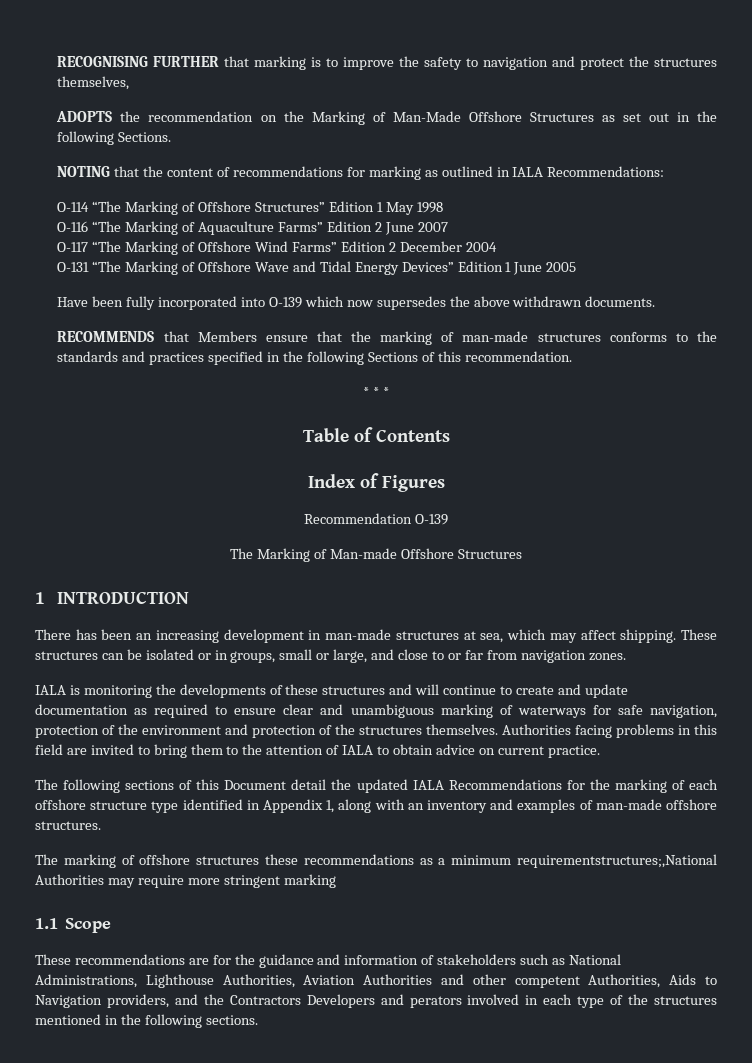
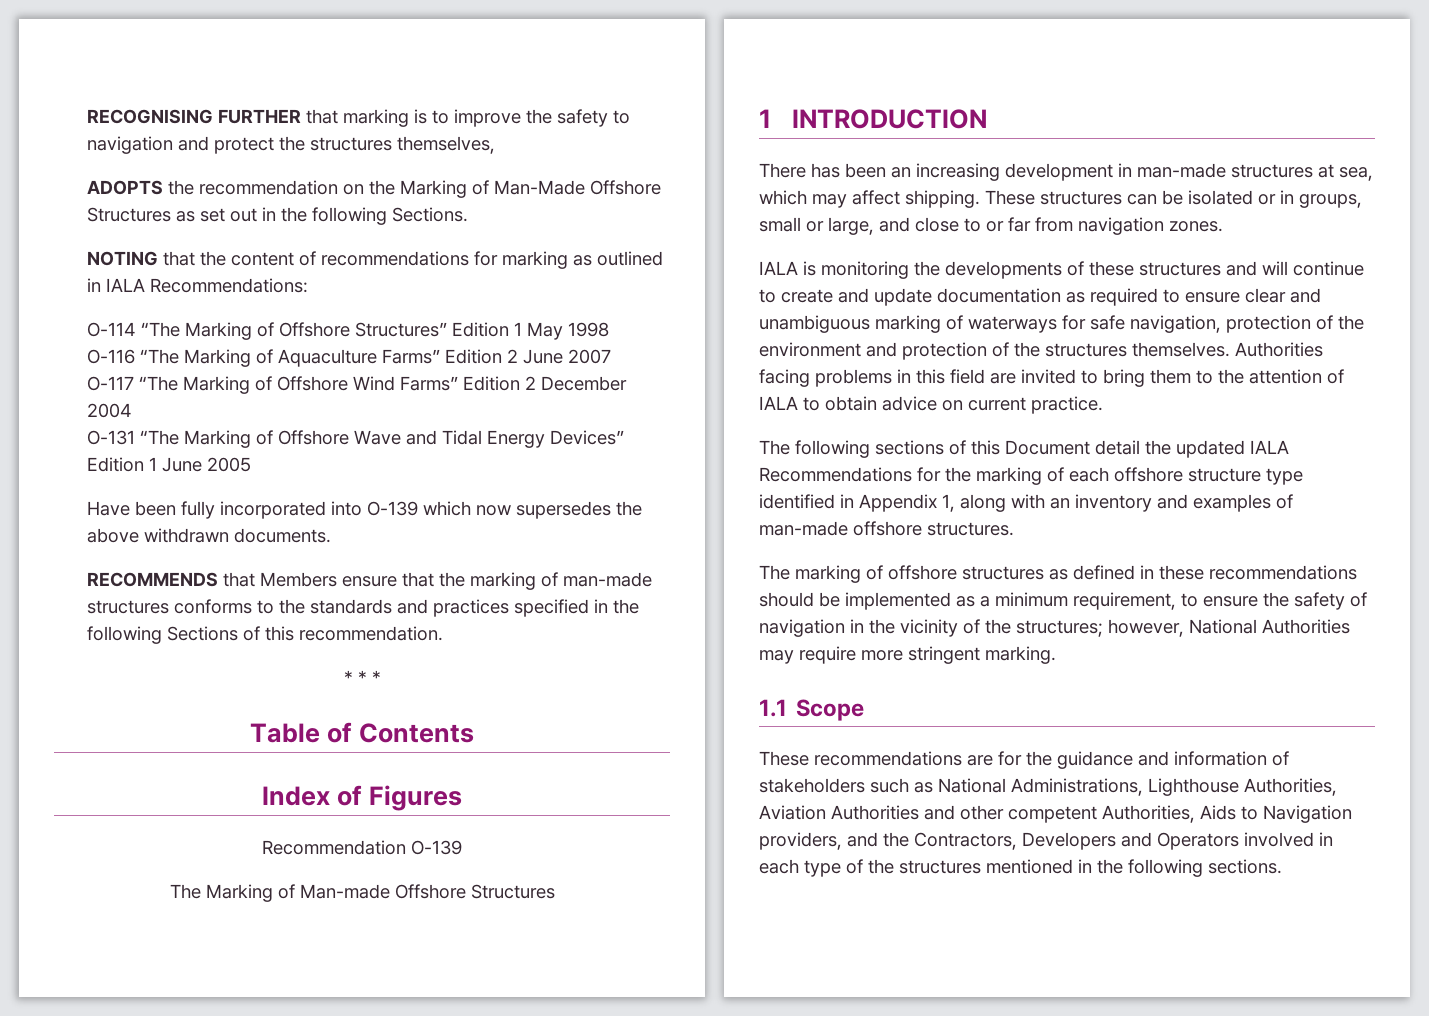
[265,854,717,868] these recommendations as a minimum requirementstructures;,National -> [1049,565,1357,580] [759,592,1367,610] [759,619,1257,637] as defined in these recommendations should be implemented as a minimum requirement, to ensure the safety of navigation in the vicinity of the structures; however, National
[283,874,336,888] marking -> [985,646,1056,664] marking.
[229,995,301,1005] Contractors -> [914,832,1017,850] Contractors,
[409,996,462,1008] perators -> [1157,832,1239,850] Operators

